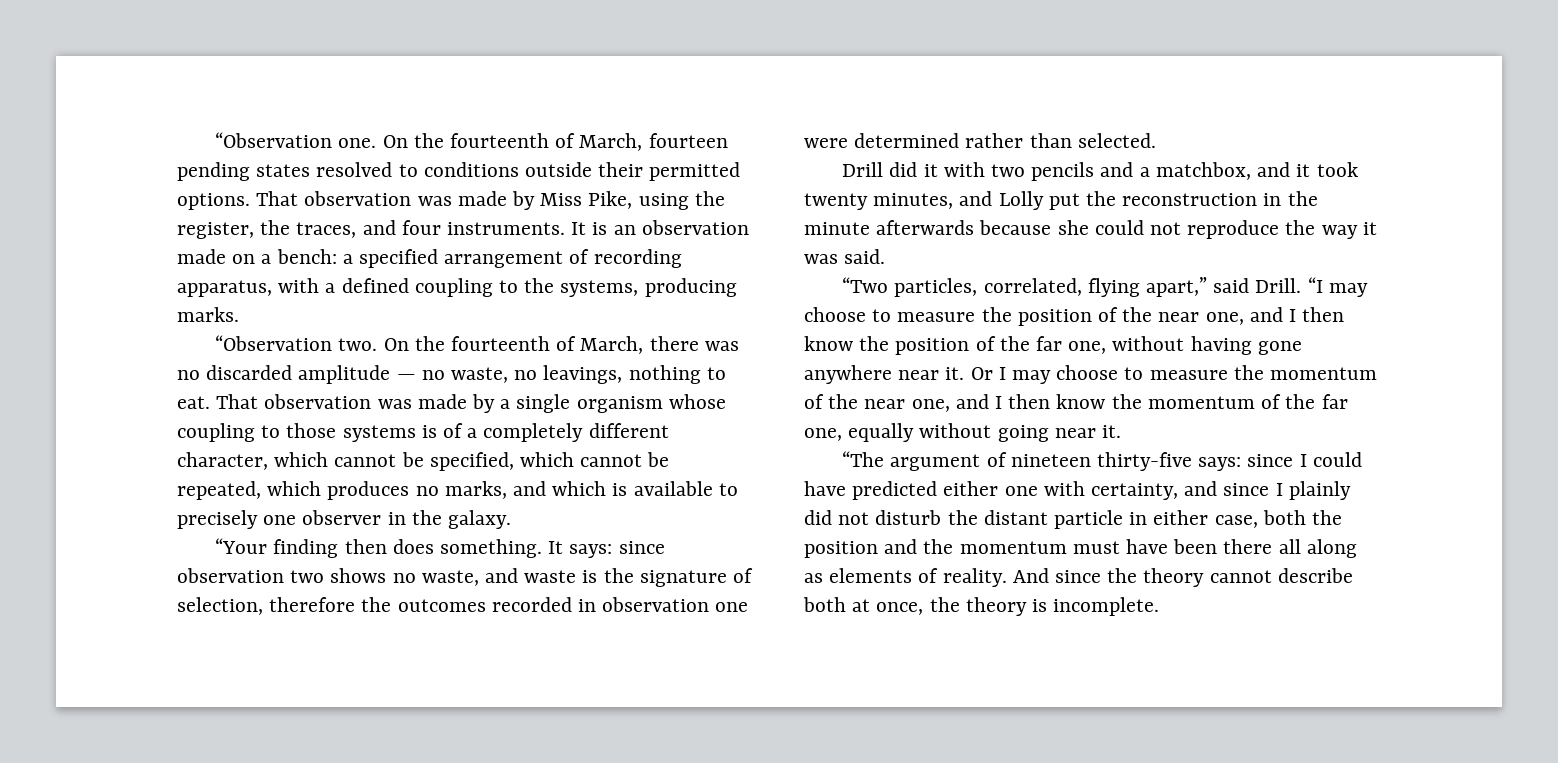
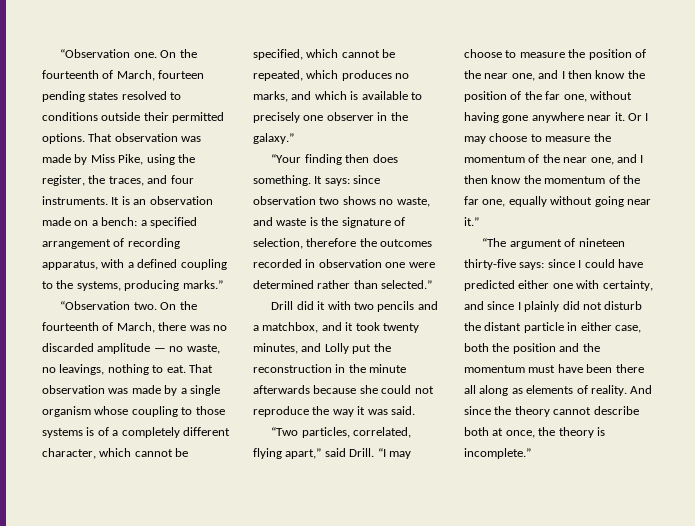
[177,307,239,322] marks. -> [182,280,223,289] marks.”
[448,510,512,529] galaxy. -> [253,133,294,144] galaxy.”
[1077,133,1156,148] selected. -> [381,280,433,289] selected.”
[1102,425,1122,438] it. -> [464,217,479,226] it.”
[1053,597,1160,616] incomplete. -> [464,448,531,459] incomplete.”

